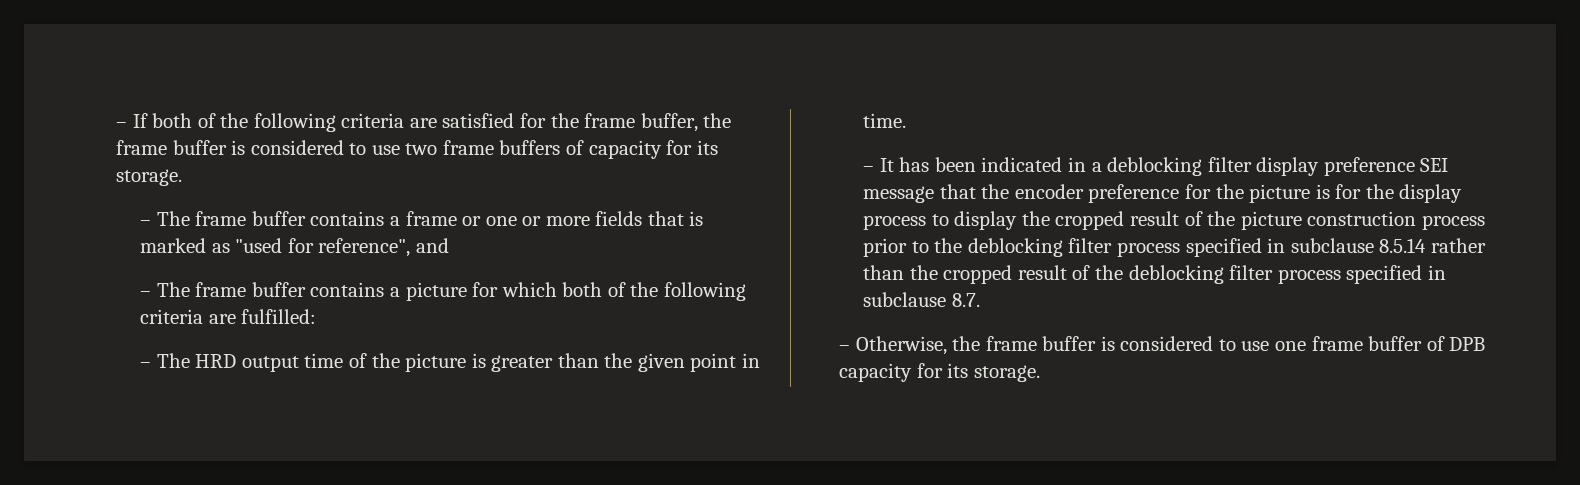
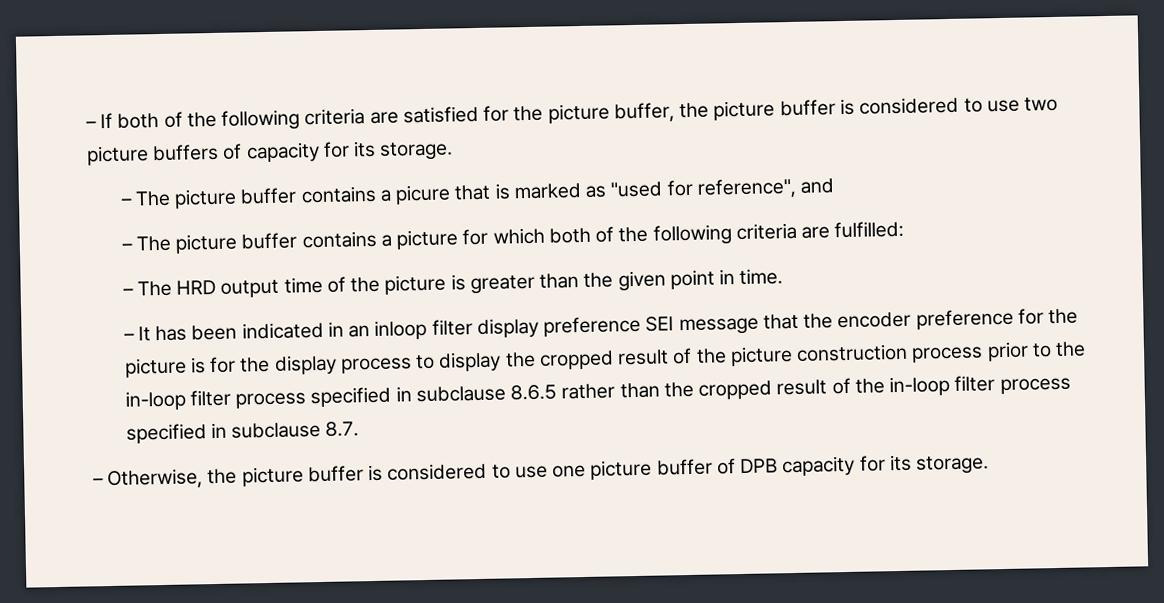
[584,113,636,128] frame -> [547,103,610,124] picture
[116,140,168,155] frame -> [713,100,776,121] picture
[442,140,494,155] frame -> [85,145,149,166] picture
[195,211,643,226] frame buffer contains a frame or one or more fields -> [174,184,452,209] picture buffer contains a picure
[195,282,247,297] frame -> [175,233,239,254] picture
[1091,157,1203,176] a deblocking -> [348,319,428,340] an inloop
[967,238,1427,257] deblocking filter process specified in subclause 8.5.14 -> [124,384,558,411] in-loop filter process specified in subclause 8.6.5
[1128,265,1224,284] deblocking -> [889,376,951,397] in-loop
[985,336,1037,351] frame -> [241,466,304,487] picture
[1311,336,1363,351] frame -> [590,459,653,480] picture

